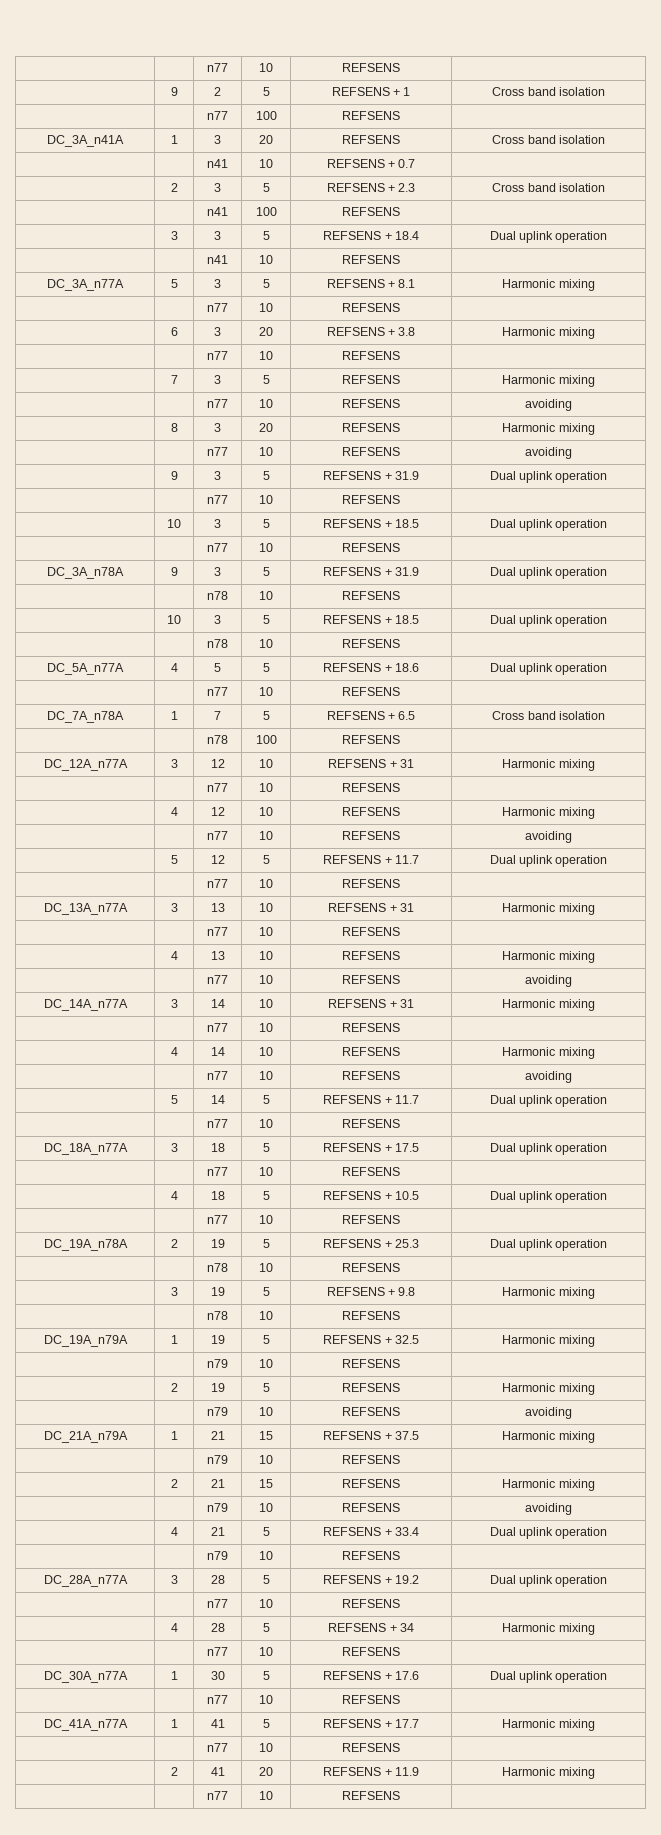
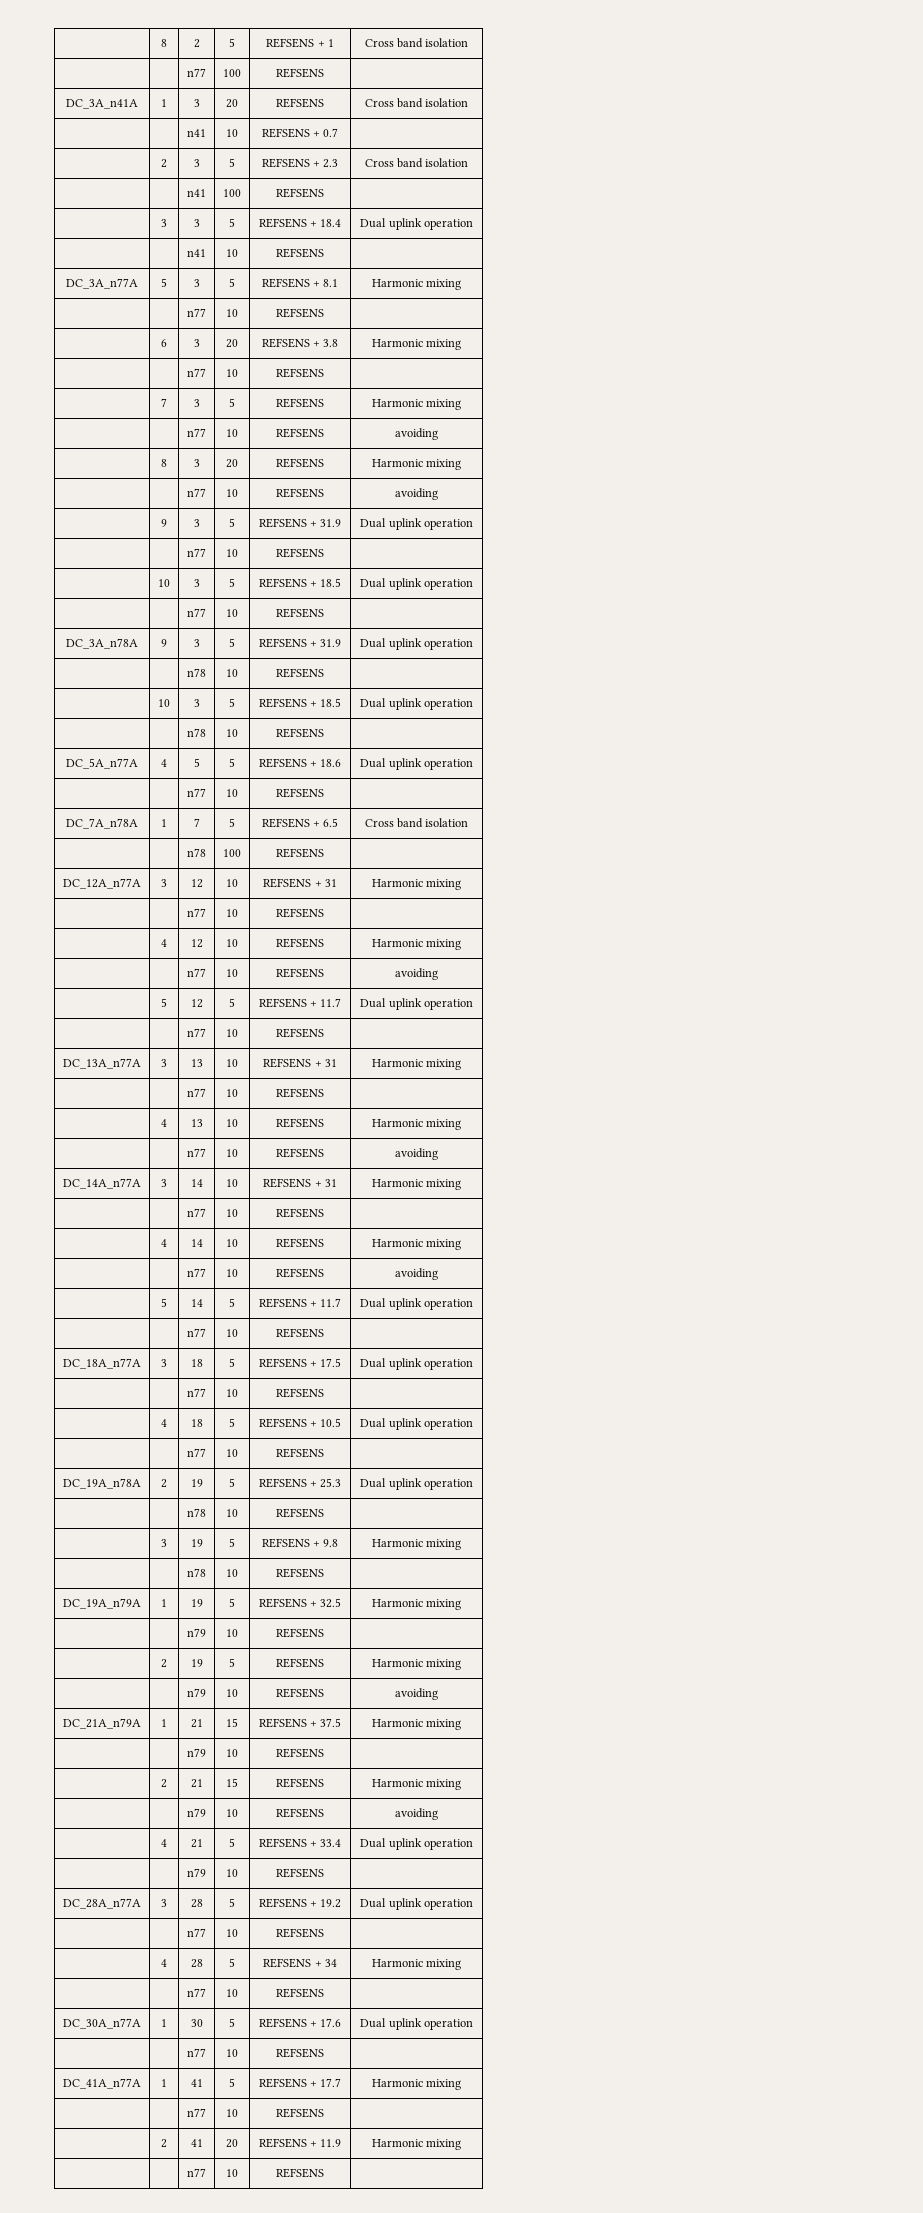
[206,63,228,72] [259,63,273,72] [342,63,400,72] [170,87,178,96] | | n77 | 10 | REFSENS | // | 9 -> [161,39,167,47] | 8

